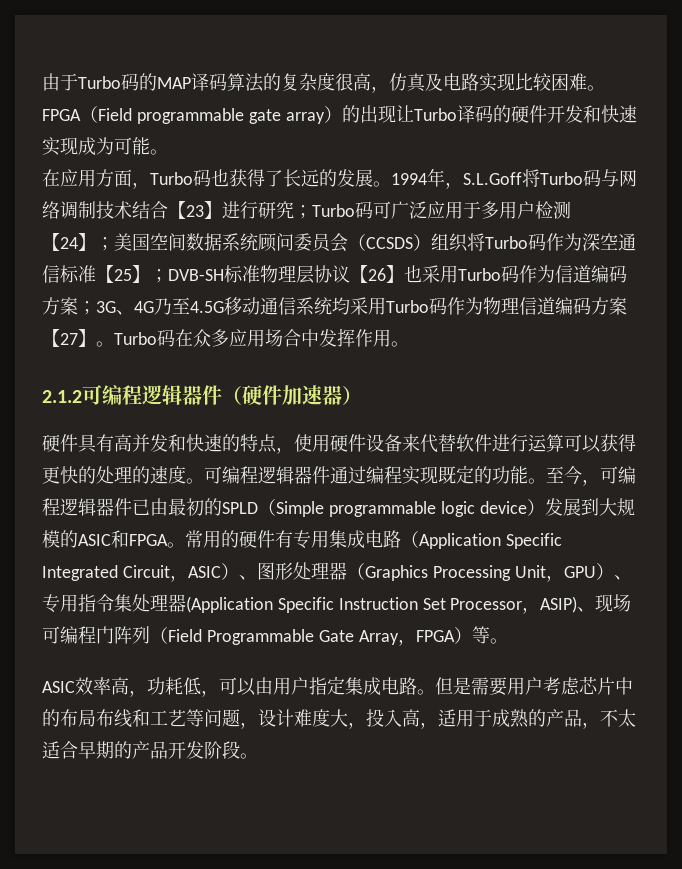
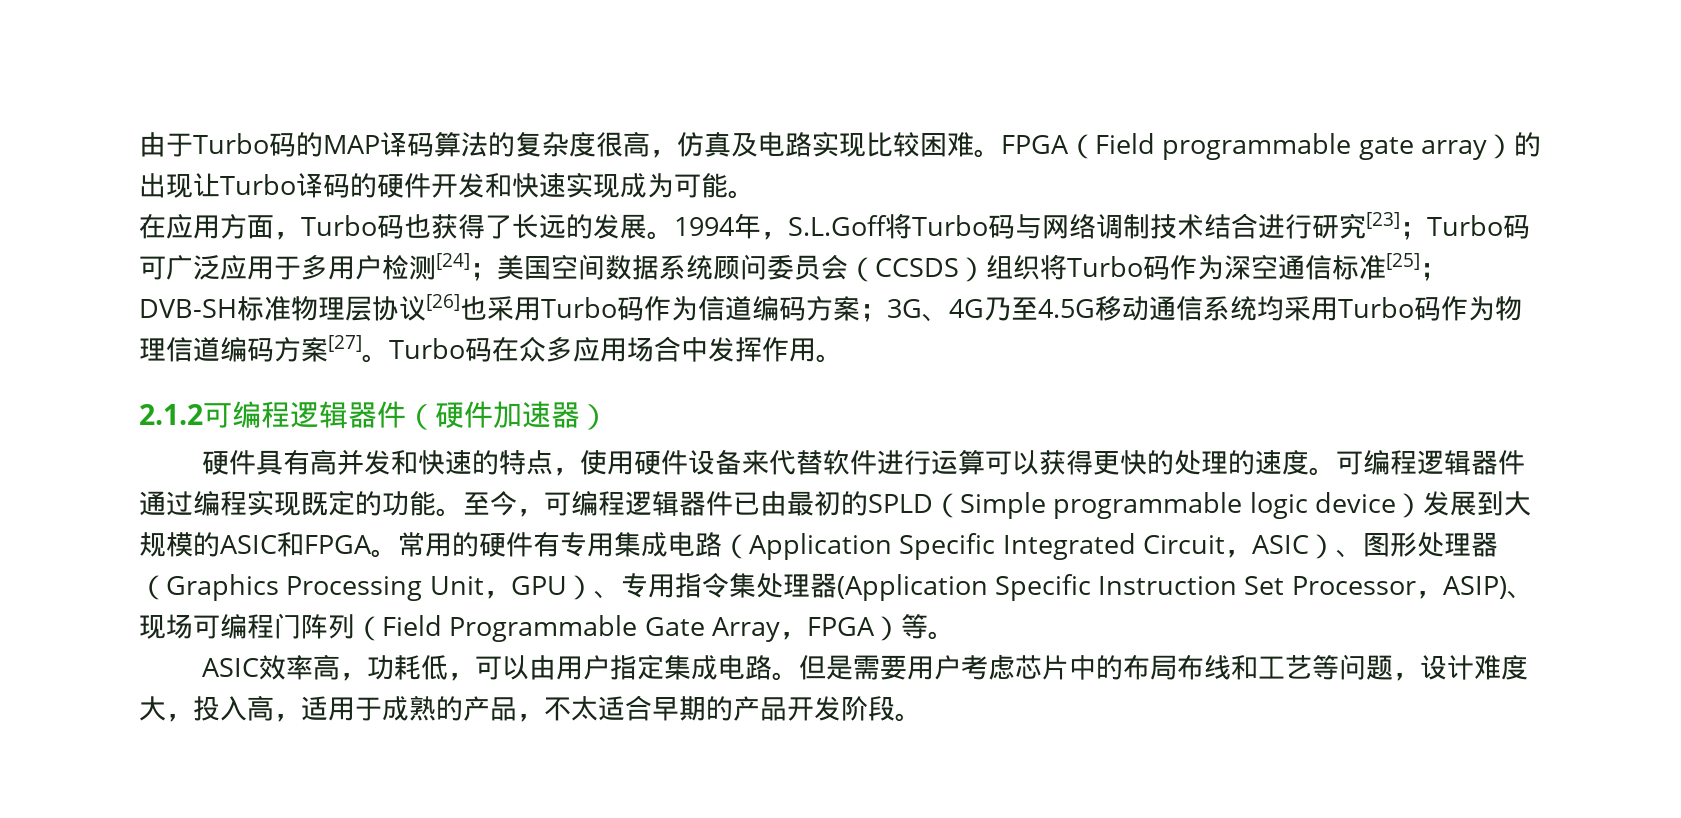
[168,201,222,219] 【23】 -> (1258, 226) none
(294, 210) none -> [1365,212,1400,229] [23]
[42,233,96,251] 【24】 -> [436,253,470,270] [24]
[96,265,150,283] 【25】 -> [1385,253,1420,270] [25]
[350,265,404,283] 【26】 -> [426,294,460,311] [26]
[42,329,96,347] 【27】 -> [328,335,362,352] [27]

